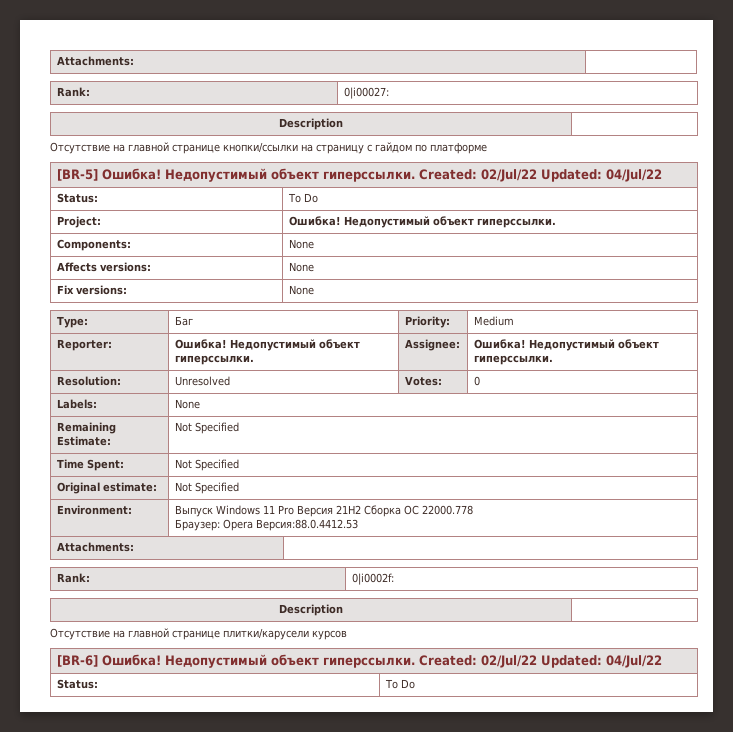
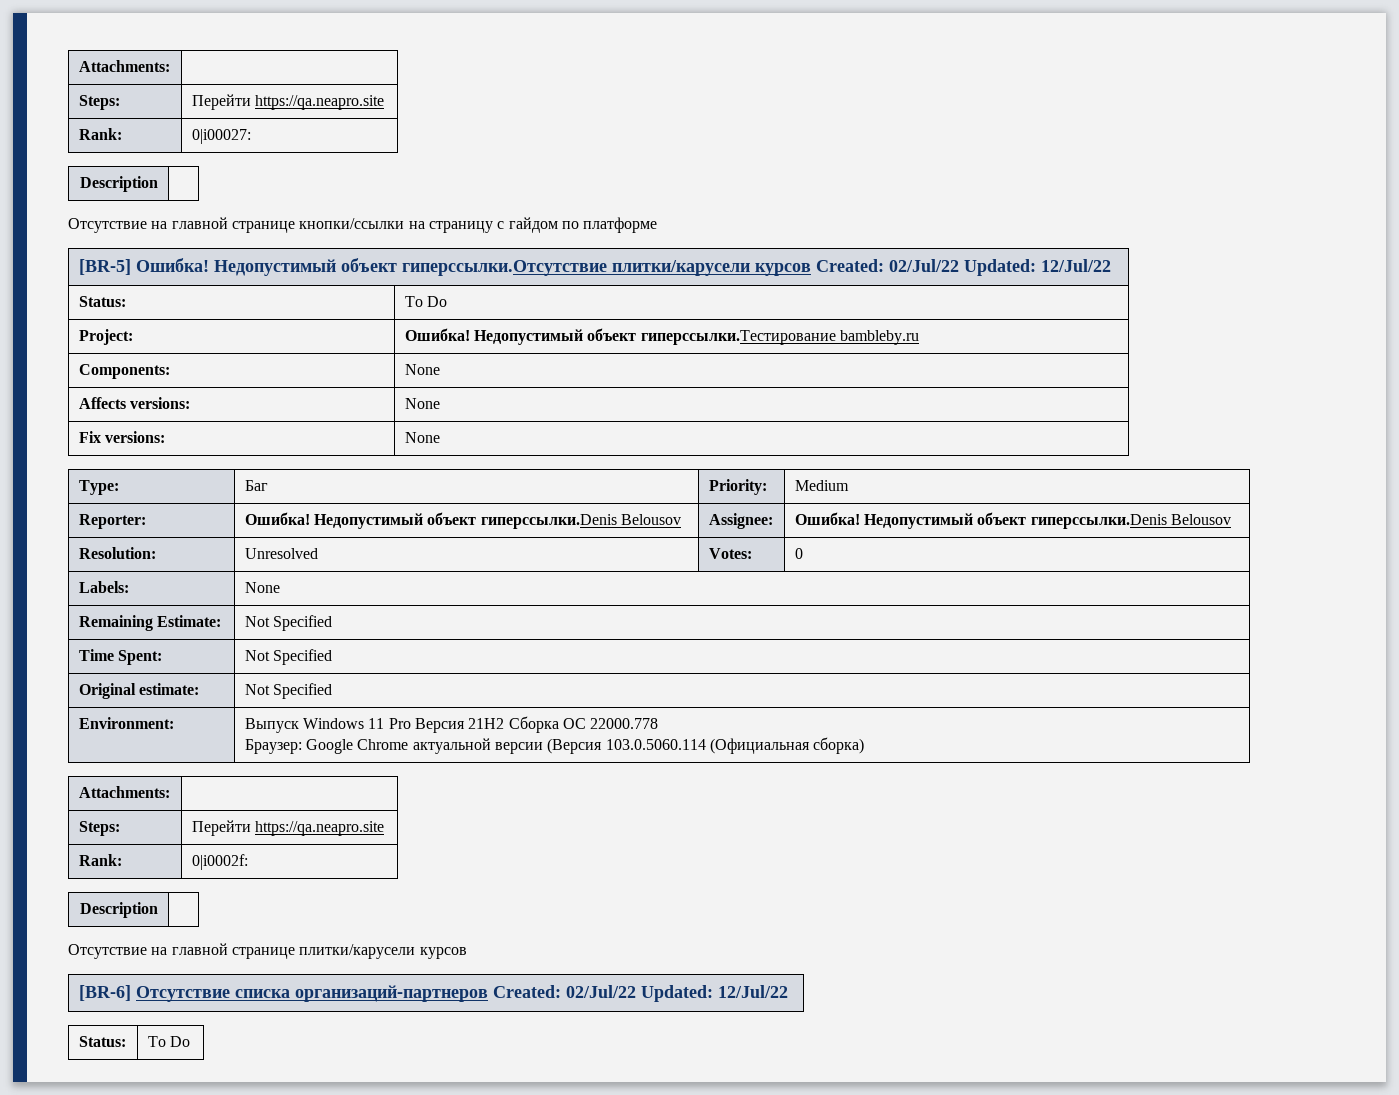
[56,56,134,66] Attachments: | -> [78,60,170,72] [78,95,120,110] [191,94,385,110] Attachments: | // Steps: | Перейти https://qa.neapro.site
[322,169,662,182] гиперссылки. Created: 02/Jul/22 Updated: 04/Jul/22 -> [401,259,1111,276] гиперссылки.Отсутствие плитки/карусели курсов Created: 02/Jul/22 Updated: 12/Jul/22
[476,218,556,228] гиперссылки. -> [640,330,920,345] гиперссылки.Тестирование bambleby.ru
[174,355,254,365] гиперссылки. -> [480,514,682,529] гиперссылки.Denis Belousov
[473,355,553,365] гиперссылки. -> [1030,514,1232,529] гиперссылки.Denis Belousov
[222,519,358,531] [56,542,134,552] Opera Версия:88.0.4412.53 // Attachments: | -> [306,737,865,754] [78,786,170,798] [78,821,120,836] [191,820,385,836] Google Chrome актуальной версии (Версия 103.0.5060.114 (Официальная сборка) // Attachments: | // Steps: | Перейти https://qa.neapro.site
[101,654,662,668] Ошибка! Недопустимый объект гиперссылки. Created: 02/Jul/22 Updated: 04/Jul/22 -> [135,985,788,1002] Отсутствие списка организаций-партнеров Created: 02/Jul/22 Updated: 12/Jul/22

